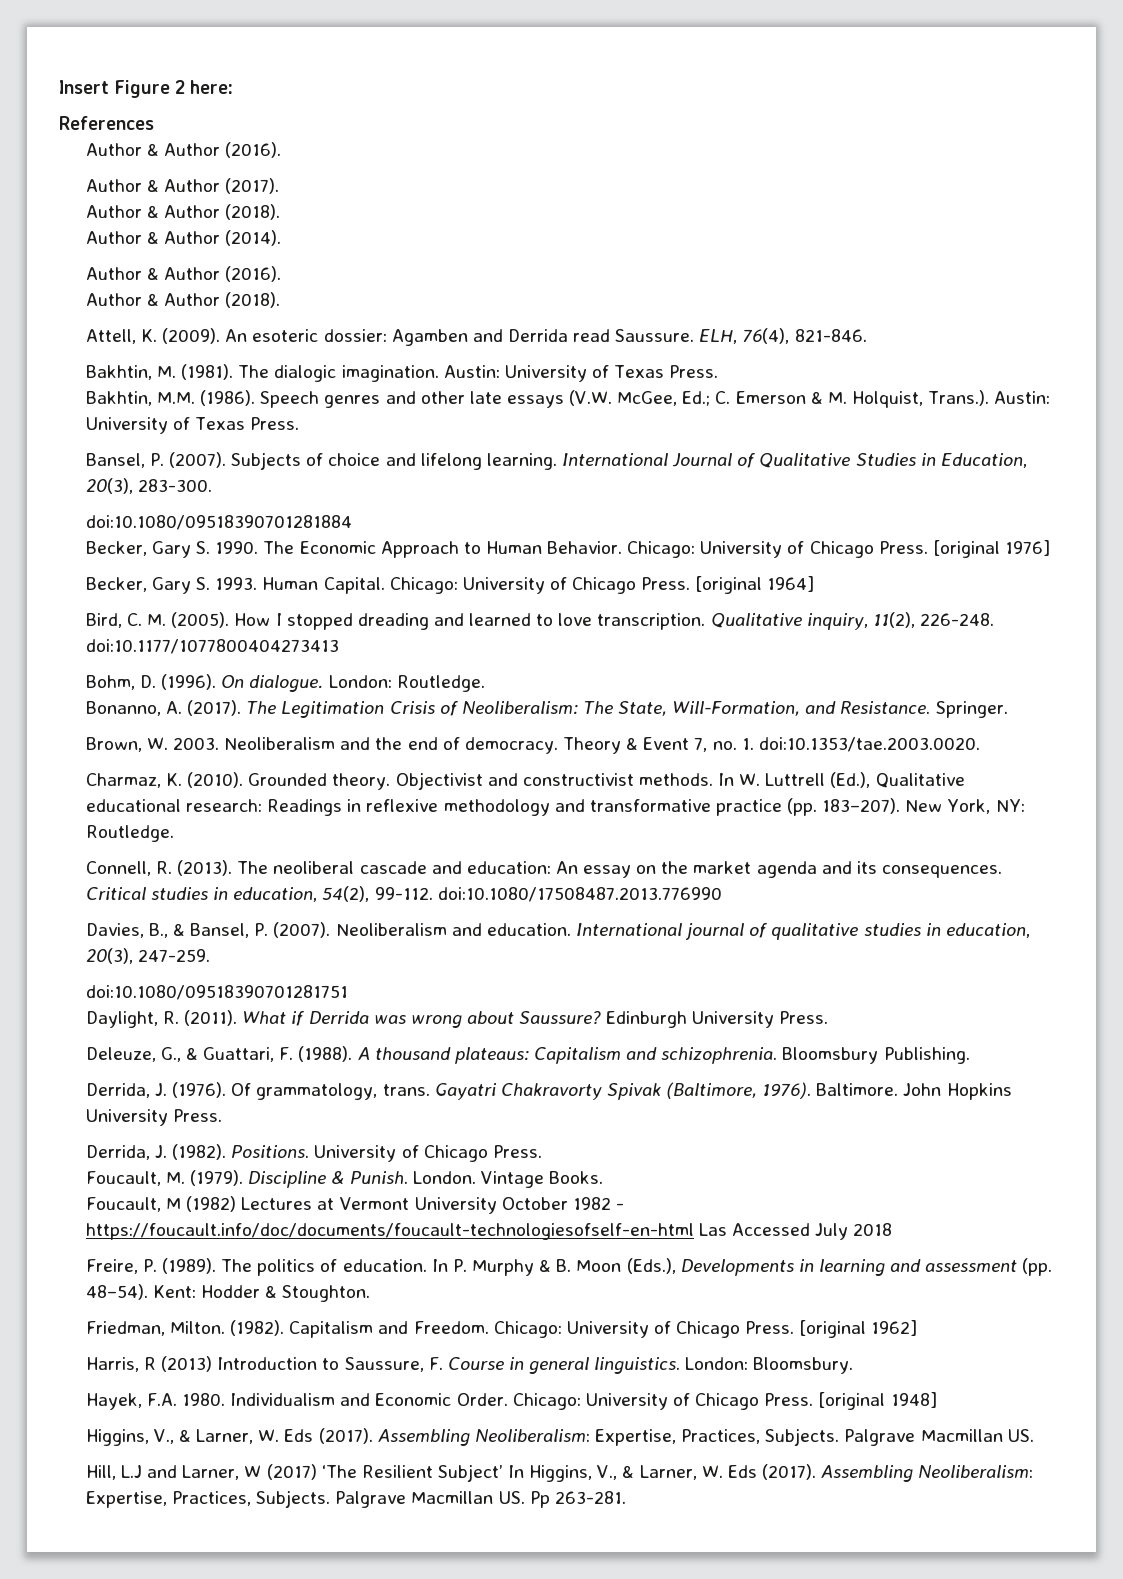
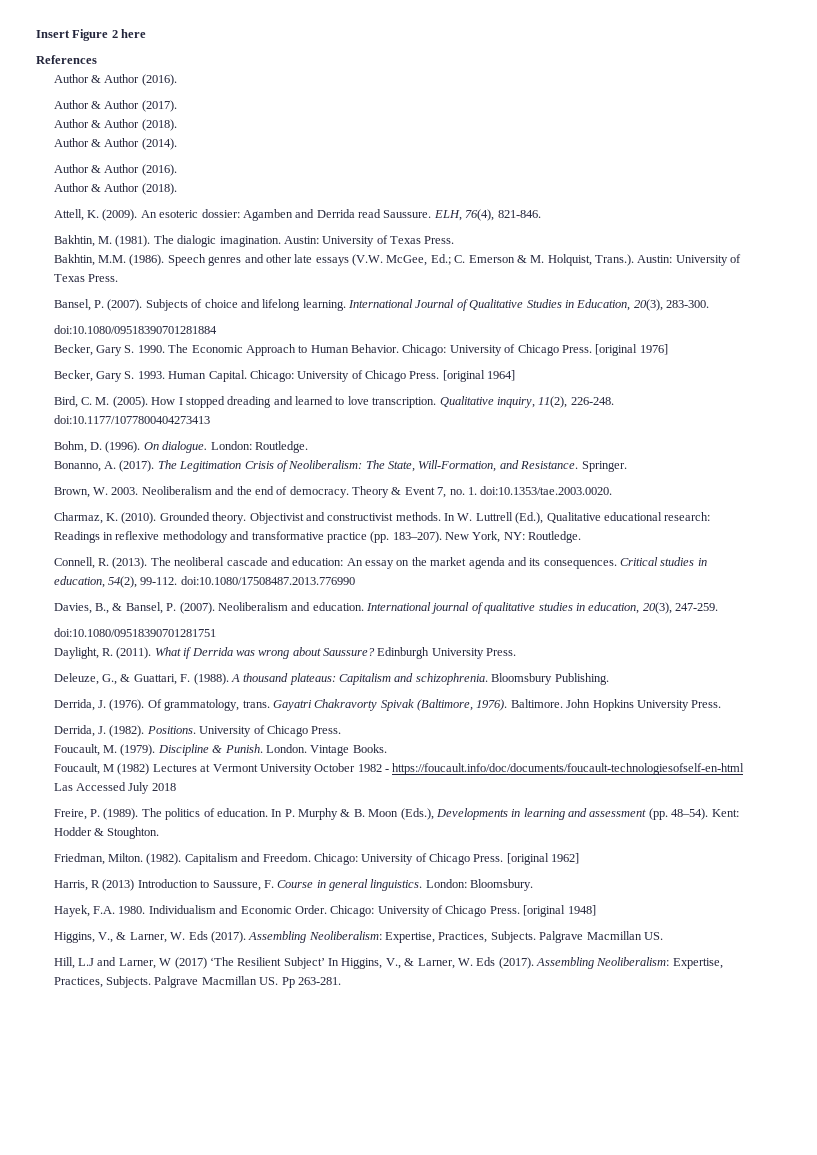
[190,80,234,94] here: -> [121,29,147,38] here

